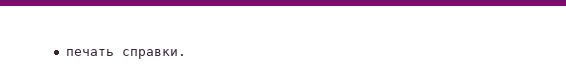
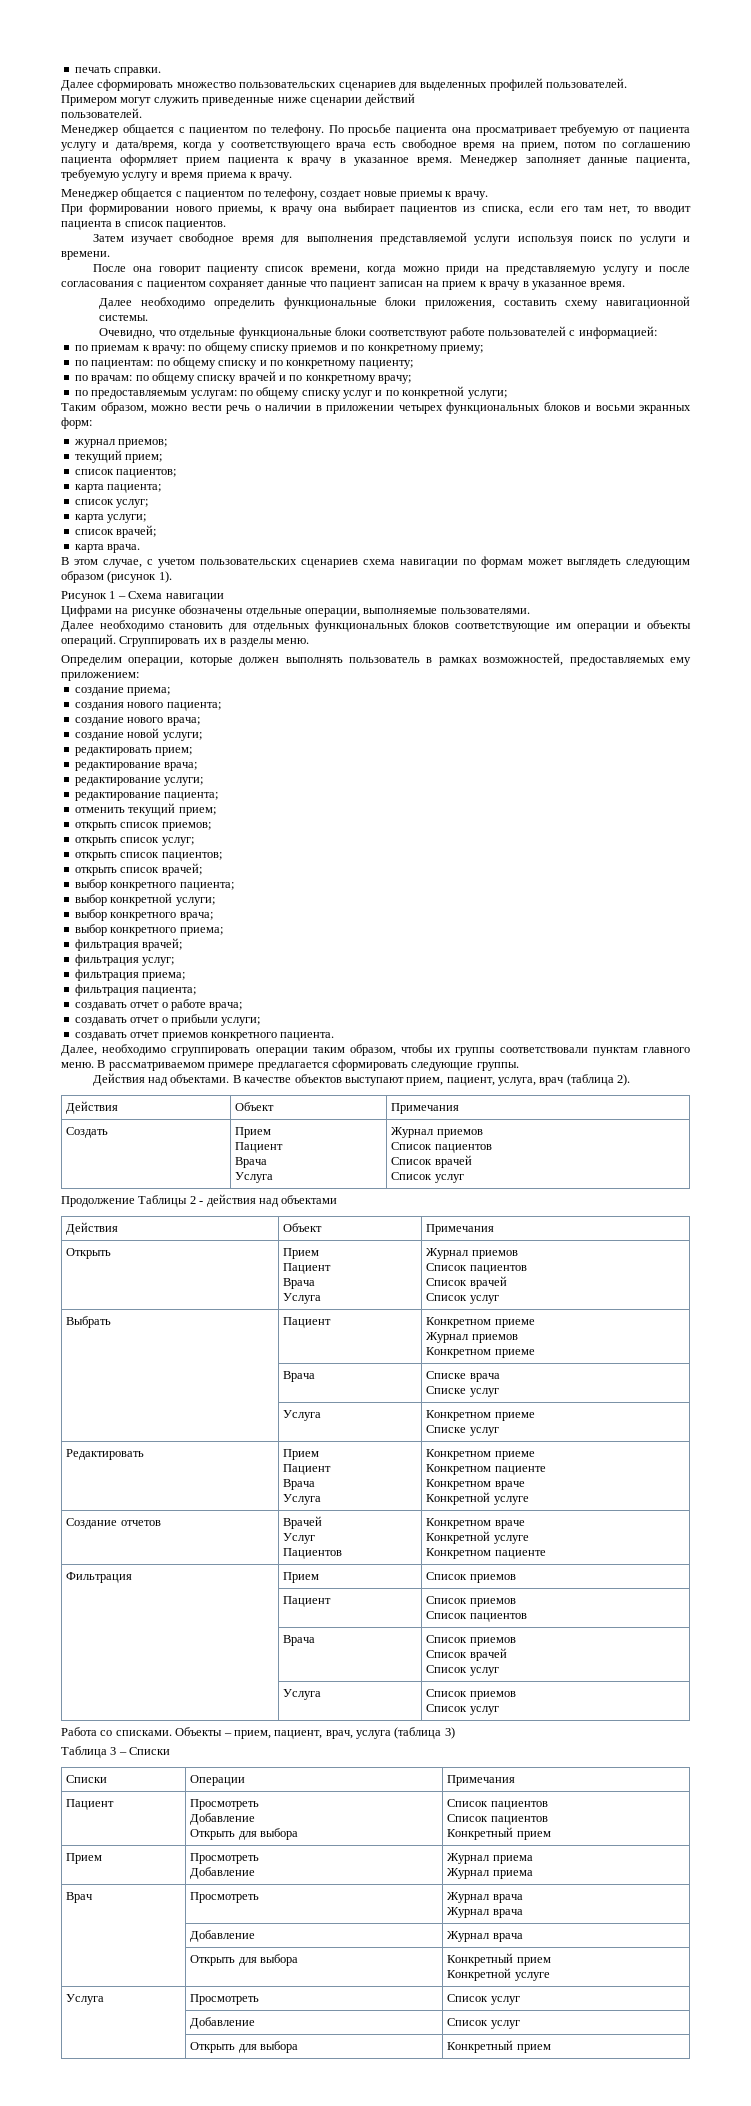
(186, 54) none -> [61,78,627,91] [61,93,416,106] [61,108,142,118] [61,124,690,136] [61,139,690,151] [61,154,690,166] [61,169,293,181] [61,188,488,200] [61,203,691,215] [61,221,227,230] [92,232,690,245] [61,251,110,260] [92,264,690,275] [61,281,626,290] [99,296,690,309] [99,315,149,321] [99,326,657,339] [74,342,483,354] [74,357,413,369] [74,371,412,384] [74,386,507,399] [61,402,691,414] [61,417,92,429] [73,439,168,448] [74,450,163,463] [74,469,177,478] [74,484,162,493] [74,499,149,508] [74,514,147,523] [74,525,157,538] [74,544,141,553] [61,556,690,568] [61,571,172,583] [61,591,224,602] [61,605,530,617] [61,620,692,632] [61,634,309,647] [61,653,691,666] [61,672,139,681] [74,687,171,696] [74,702,221,711] [74,717,200,726] [74,728,202,741] [74,747,193,756] [74,762,198,771] [74,777,204,786] [74,792,219,801] [74,803,216,816] [74,822,211,831] [74,837,194,846] [74,852,222,861] [74,863,202,876] [74,879,234,891] [74,893,215,906] [74,909,213,921] [74,924,223,936] [74,938,183,951] [74,954,175,966] [74,969,186,981] [74,984,197,996] [74,999,243,1011] [74,1014,261,1026] [74,1032,335,1041] [61,1044,690,1056] [61,1059,519,1071] [92,1073,631,1086] [66,1101,119,1114] [235,1102,275,1111] [391,1103,460,1114] [66,1127,109,1138] [235,1127,272,1138] [235,1142,284,1153] [235,1157,268,1168] [235,1172,274,1183] [391,1127,483,1138] [391,1142,492,1153] [391,1155,472,1168] [391,1172,464,1183] [61,1194,338,1207] [66,1222,119,1235] [283,1223,323,1232] [426,1224,495,1235] [66,1248,112,1259] [283,1248,320,1259] [283,1263,332,1274] [283,1278,316,1289] [283,1293,322,1304] [426,1248,518,1259] [426,1263,527,1274] [426,1276,507,1289] [426,1293,499,1304] [66,1316,112,1328] [283,1317,332,1328] [426,1317,535,1328] [426,1332,518,1343] [426,1347,535,1358] [283,1371,316,1382] [426,1371,500,1382] [426,1386,499,1397] [283,1410,322,1421] [426,1410,535,1421] [426,1425,499,1436] [66,1449,145,1460] [283,1449,320,1460] [283,1464,332,1475] [283,1479,316,1490] [283,1494,322,1505] [426,1449,535,1460] [426,1464,546,1475] [426,1479,525,1490] [426,1492,529,1505] [66,1518,161,1529] [283,1516,323,1529] [283,1533,316,1544] [283,1548,343,1559] [426,1518,525,1529] [426,1531,529,1544] [426,1548,546,1559] [66,1572,133,1583] [283,1572,320,1583] [426,1572,516,1583] [283,1596,332,1607] [426,1596,516,1607] [426,1611,527,1622] [283,1635,316,1646] [426,1635,516,1646] [426,1648,507,1661] [426,1665,499,1676] [283,1689,322,1700] [426,1689,516,1700] [426,1704,499,1715] [61,1727,455,1739] [61,1746,171,1758] [66,1775,108,1783] [190,1775,246,1786] [447,1775,516,1786] [66,1799,115,1810] [190,1799,260,1810] [190,1813,256,1825] [190,1828,298,1840] [447,1799,548,1810] [447,1814,548,1825] [447,1827,551,1840] [66,1853,103,1864] [190,1853,260,1864] [190,1867,256,1879] [447,1853,533,1864] [447,1868,533,1879] [66,1892,93,1903] [190,1892,260,1903] [447,1892,523,1903] [447,1907,523,1918] [190,1930,256,1942] [447,1931,523,1942] [190,1954,298,1966] [447,1953,551,1966] [447,1968,550,1981] [66,1994,105,2005] [190,1994,260,2005] [447,1994,520,2005] [190,2017,256,2029] [447,2018,520,2029] [190,2041,298,2053] [447,2040,551,2053] // Далее сформировать множество пользовательских сценариев для выделенных профилей пользователей. // Примером могут служить приведенные ниже сценарии действий // пользователей. // Менеджер общается с пациентом по телефону. По просьбе пациента она просматривает требуемую от пациента услугу и дата/время, когда у соответствующего врача есть свободное время на прием, потом по соглашению пациента оформляет прием пациента к врачу в указанное время. Менеджер заполняет данные пациента, требуемую услугу и время приема к врачу. // Менеджер общается с пациентом по телефону, создает новые приемы к врачу. // При формировании нового приемы, к врачу она выбирает пациентов из списка, если его там нет, то вводит пациента в список пациентов. // Затем изучает свободное время для выполнения представляемой услуги используя поиск по услуги и времени. // После она говорит пациенту список времени, когда можно приди на представляемую услугу и после согласования с пациентом сохраняет данные что пациент записан на прием к врачу в указанное время. // Далее необходимо определить функциональные блоки приложения, составить схему навигационной системы. // Очевидно, что отдельные функциональные блоки соответствуют работе пользователей с информацией: // по приемам к врачу: по общему списку приемов и по конкретному приему; // по пациентам: по общему списку и по конкретному пациенту; // по врачам: по общему списку врачей и по конкретному врачу; // по предоставляемым услугам: по общему списку услуг и по конкретной услуги; // Таким образом, можно вести речь о наличии в приложении четырех функциональных блоков и восьми экранных форм: // журнал приемов; // текущий прием; // список пациентов; // карта пациента; // список услуг; // карта услуги; // список врачей; // карта врача. // В этом случае, с учетом пользовательских сценариев схема навигации по формам может выглядеть следующим образом (рисунок 1). // Рисунок 1 – Схема навигации // Цифрами на рисунке обозначены отдельные операции, выполняемые пользователями. // Далее необходимо становить для отдельных функциональных блоков соответствующие им операции и объекты операций. Сгруппировать их в разделы меню. // Определим операции, которые должен выполнять пользователь в рамках возможностей, предоставляемых ему приложением: // создание приема; // создания нового пациента; // создание нового врача; // создание новой услуги; // редактировать прием; // редактирование врача; // редактирование услуги; // редактирование пациента; // отменить текущий прием; // открыть список приемов; // открыть список услуг; // открыть список пациентов; // открыть список врачей; // выбор конкретного пациента; // выбор конкретной услуги; // выбор конкретного врача; // выбор конкретного приема; // фильтрация врачей; // фильтрация услуг; // фильтрация приема; // фильтрация пациента; // создавать отчет о работе врача; // создавать отчет о прибыли услуги; // создавать отчет приемов конкретного пациента. // Далее, необходимо сгруппировать операции таким образом, чтобы их группы соответствовали пунктам главного меню. В рассматриваемом примере предлагается сформировать следующие группы. // Действия над объектами. В качестве объектов выступают прием, пациент, услуга, врач (таблица 2). // Действия | Объект | Примечания // Создать | Прием // Пациент // Врача // Услуга | Журнал приемов // Список пациентов // Список врачей // Список услуг // Продолжение Таблицы 2 - действия над объектами // Действия | Объект | Примечания // Открыть | Прием // Пациент // Врача // Услуга | Журнал приемов // Список пациентов // Список врачей // Список услуг // Выбрать | Пациент | Конкретном приеме // Журнал приемов // Конкретном приеме // | Врача | Списке врача // Списке услуг // | Услуга | Конкретном приеме // Списке услуг // Редактировать | Прием // Пациент // Врача // Услуга | Конкретном приеме // Конкретном пациенте // Конкретном враче // Конкретной услуге // Создание отчетов | Врачей // Услуг // Пациентов | Конкретном враче // Конкретной услуге // Конкретном пациенте // Фильтрация | Прием | Список приемов // | Пациент | Список приемов // Список пациентов // | Врача | Список приемов // Список врачей // Список услуг // | Услуга | Список приемов // Список услуг // Работа со списками. Объекты – прием, пациент, врач, услуга (таблица 3) // Таблица 3 – Списки // Списки | Операции | Примечания // Пациент | Просмотреть // Добавление // Открыть для выбора | Список пациентов // Список пациентов // Конкретный прием // Прием | Просмотреть // Добавление | Журнал приема // Журнал приема // Врач | Просмотреть | Журнал врача // Журнал врача // | Добавление | Журнал врача // | Открыть для выбора | Конкретный прием // Конкретной услуге // Услуга | Просмотреть | Список услуг // | Добавление | Список услуг // | Открыть для выбора | Конкретный прием

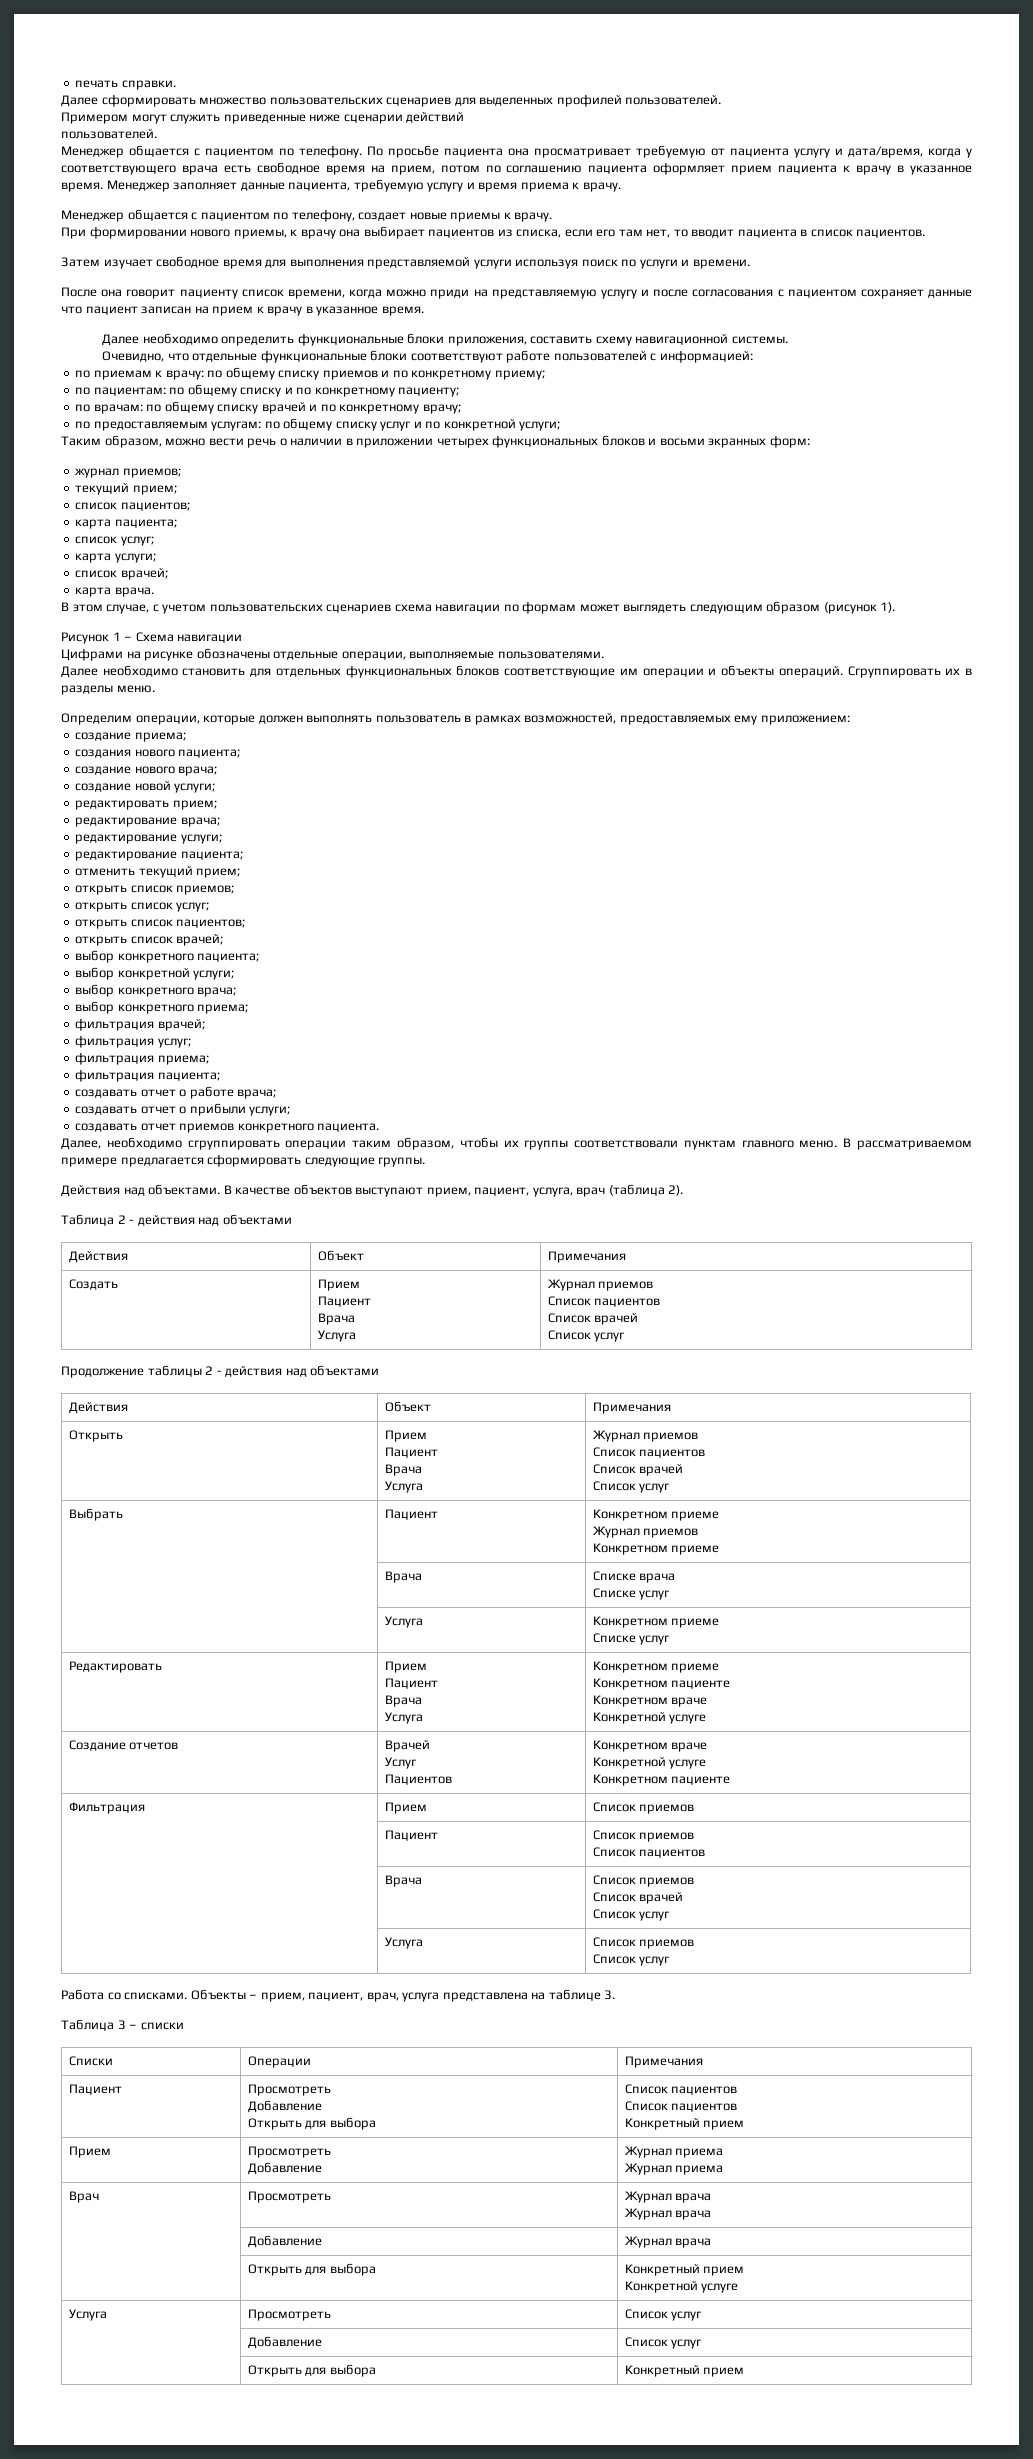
(631, 1080) none -> [61,1214,292,1226] // Таблица 2 - действия над объектами
[138,1195,188,1207] Таблицы -> [147,1365,202,1377] таблицы
[394,1727,455,1739] (таблица 3) -> [442,1989,616,2002] представлена на таблице 3.
[129,1747,171,1755] Списки -> [140,2022,184,2030] списки

